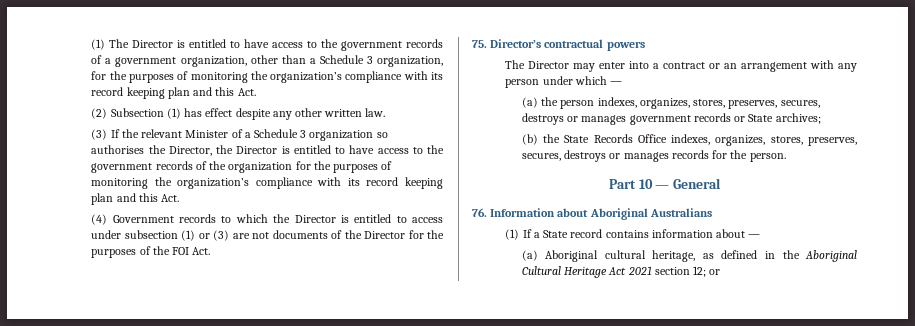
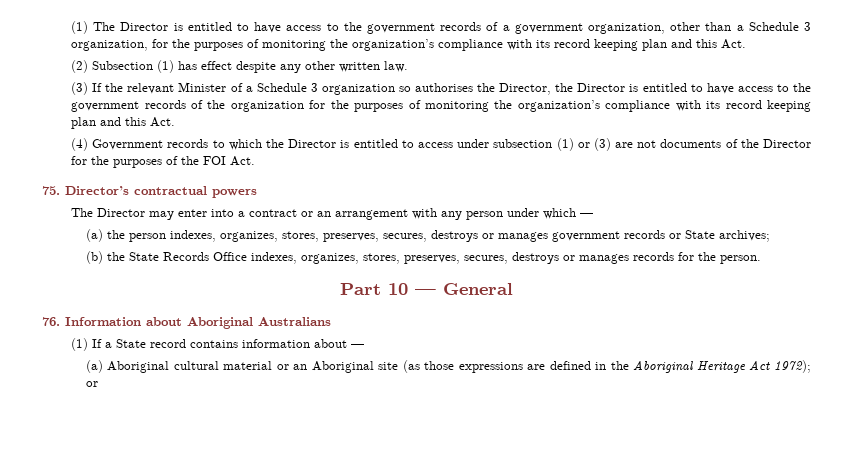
[652,250,714,262] heritage, as -> [223,360,546,373] material or an Aboriginal site (as those expressions are
[521,266,561,275] Cultural -> (694, 366) none
[627,266,707,277] 2021 section 12; -> [773,360,811,373] 1972);

